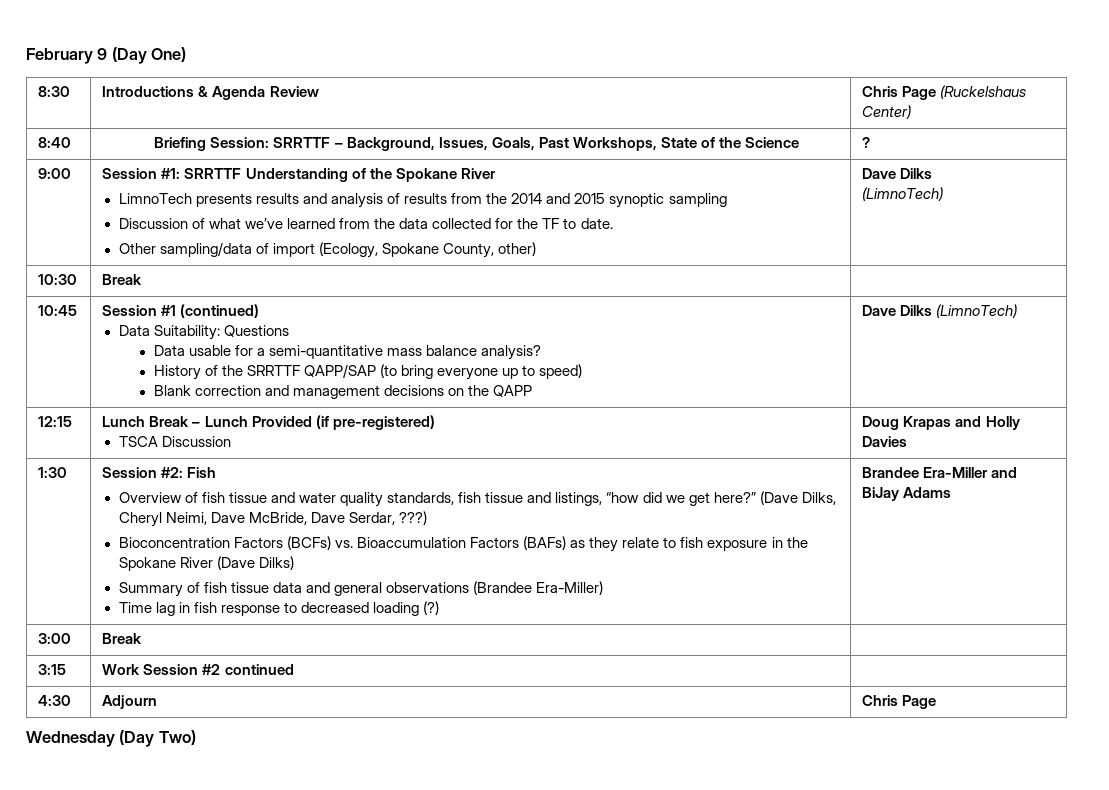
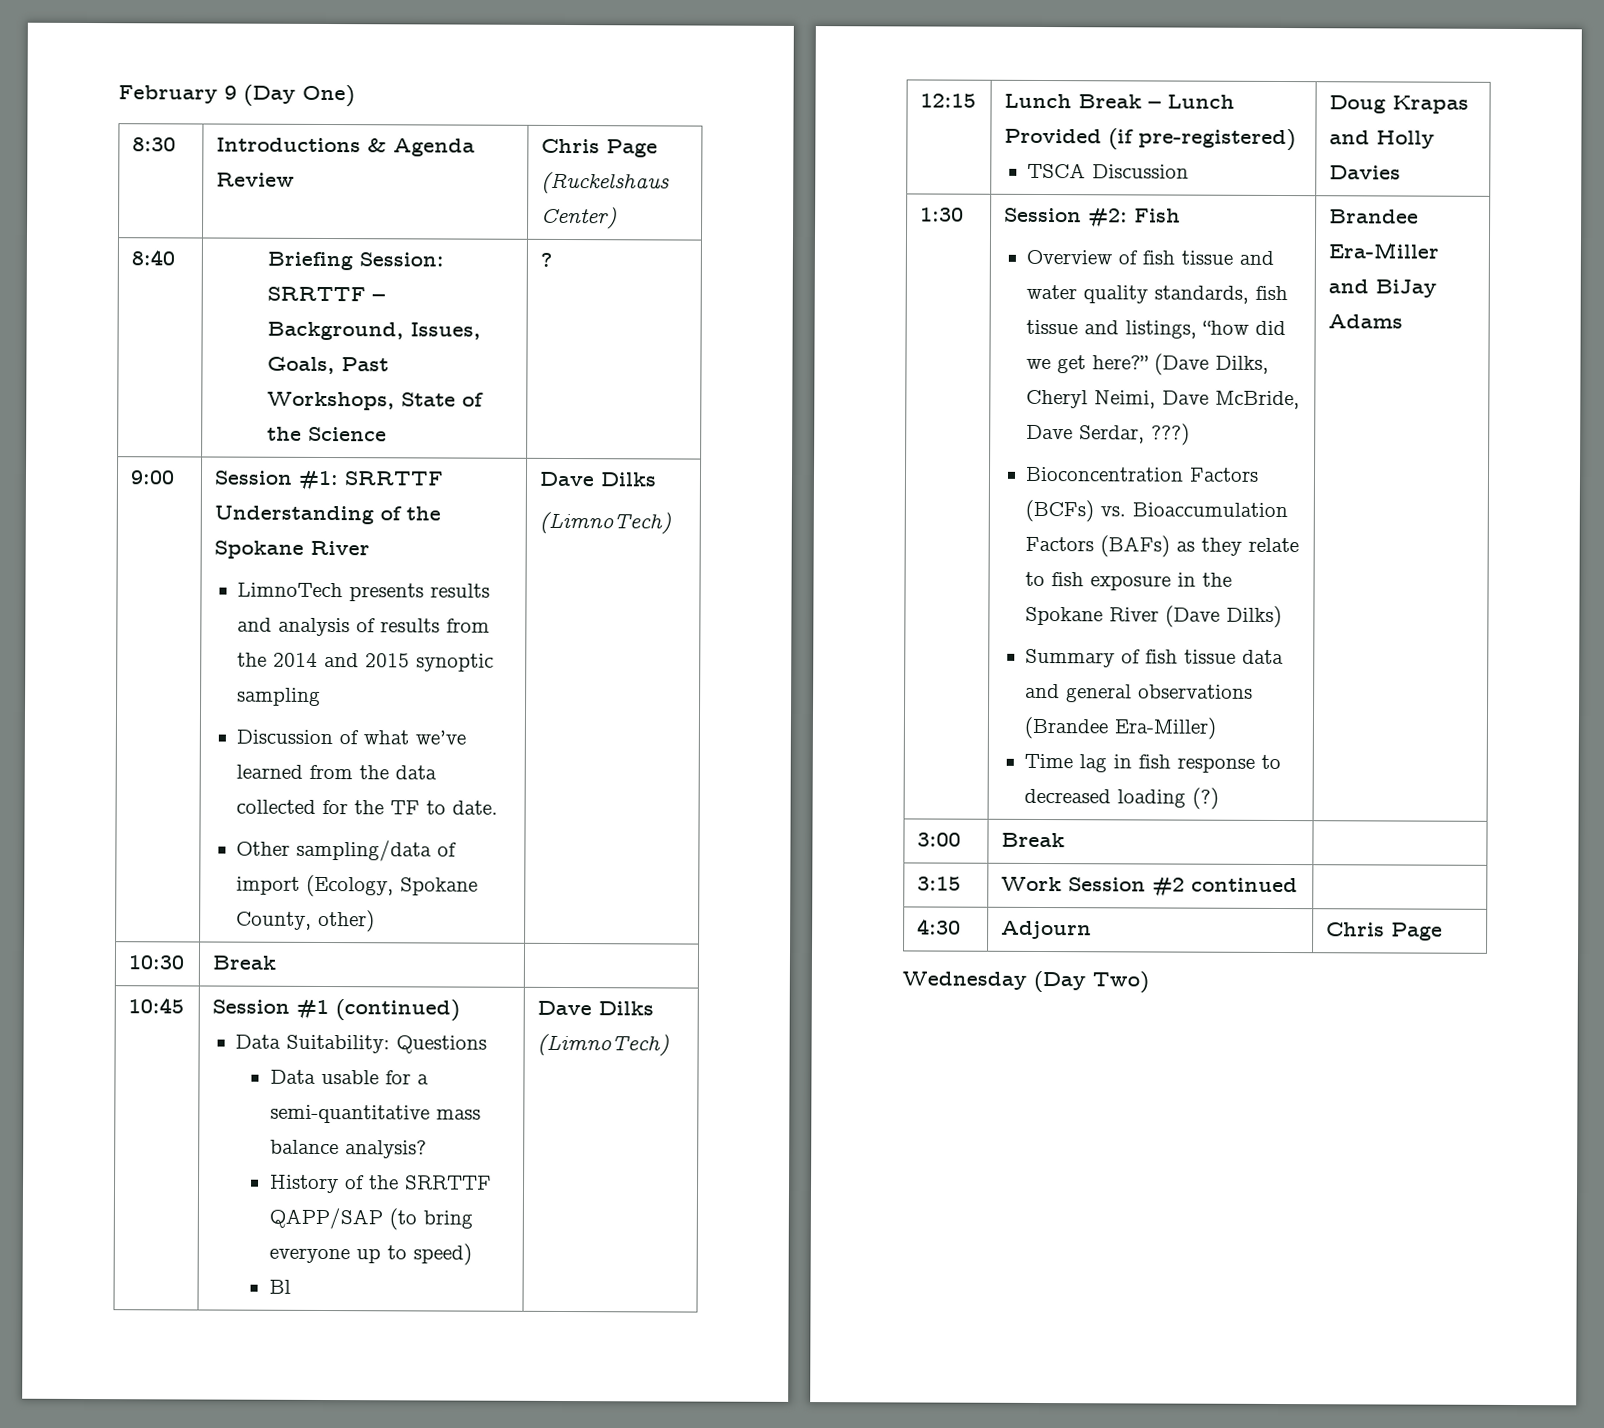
[153,385,532,399] Blank correction and management decisions on the QAPP -> [268,1279,291,1294] Bl

